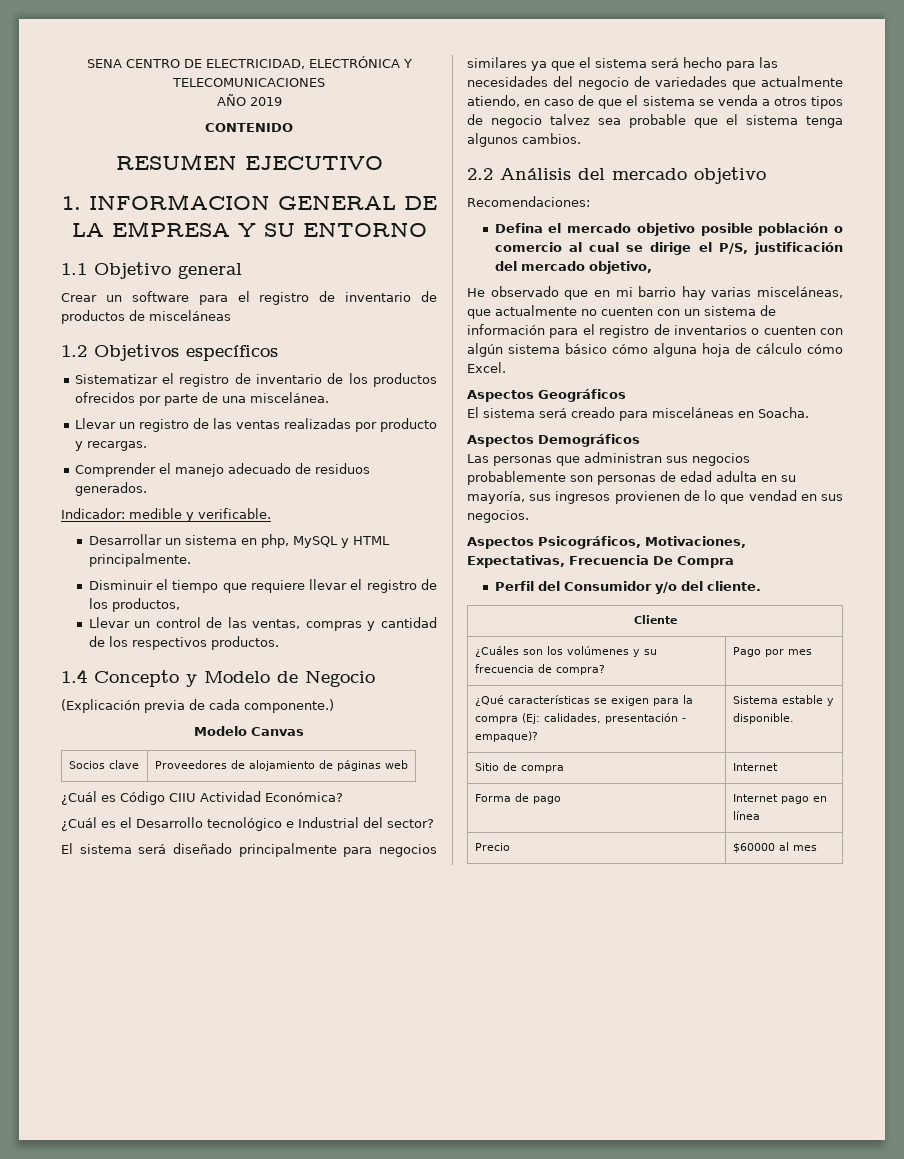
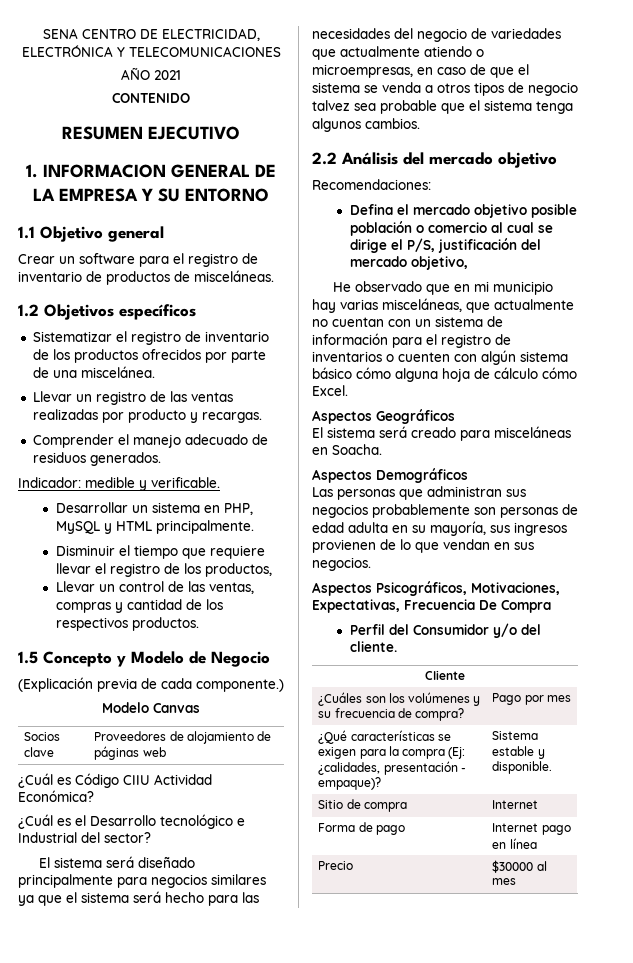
[249,97,282,106] 2019 -> [154,70,181,80] 2021
[149,310,231,321] misceláneas -> [194,270,274,282] misceláneas.
[260,534,289,548] php, -> [223,503,253,515] PHP,
[61,669,87,683] 1.4 -> [18,651,38,664] 1.5
[467,95,520,107] atiendo, -> [424,46,484,57] [312,64,413,78] atiendo o microempresas,
[638,286,677,297] barrio -> [492,281,553,295] municipio
[601,307,653,316] cuenten -> [332,317,384,327] cuentan
[748,490,797,501] vendad -> [443,539,490,550] vendan
[543,713,601,723] calidades, -> [318,762,381,775] ¿calidades,
[732,843,775,853] $60000 -> [492,860,534,873] $30000

